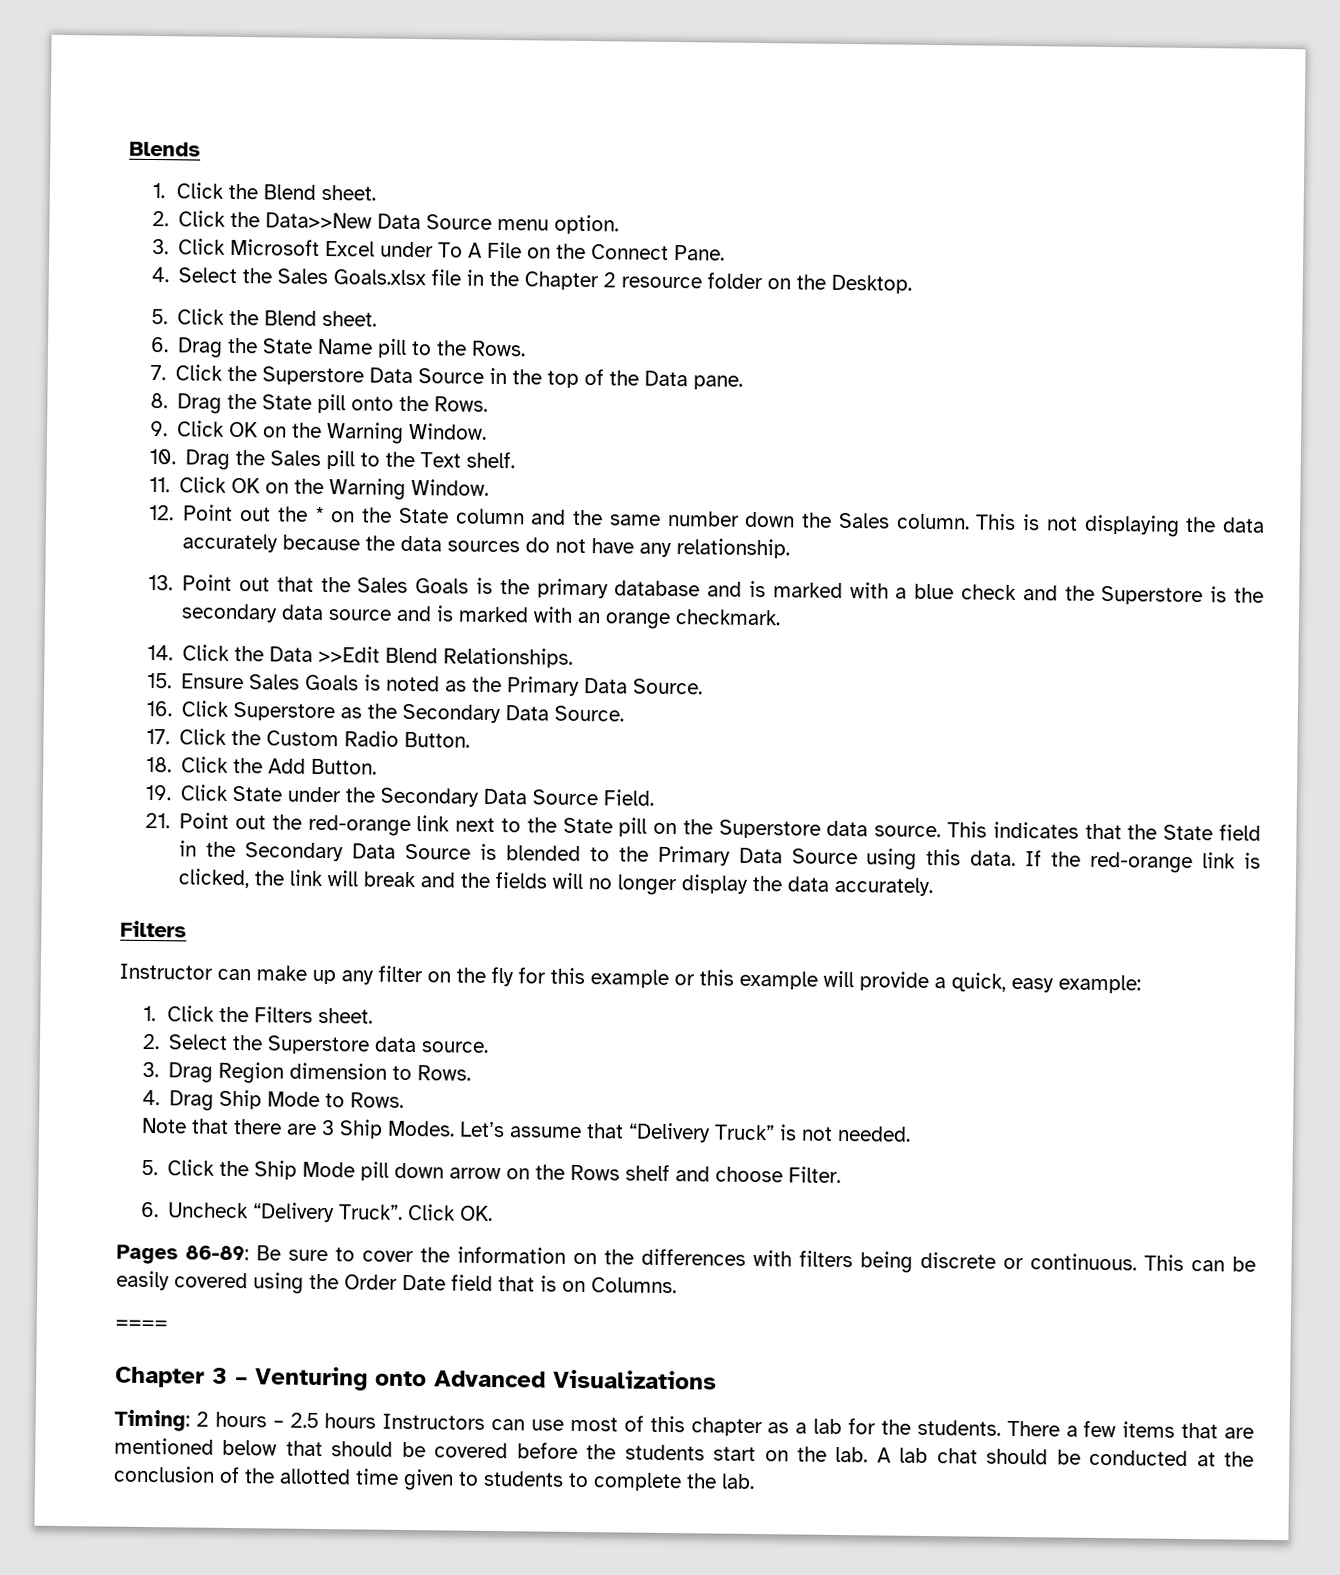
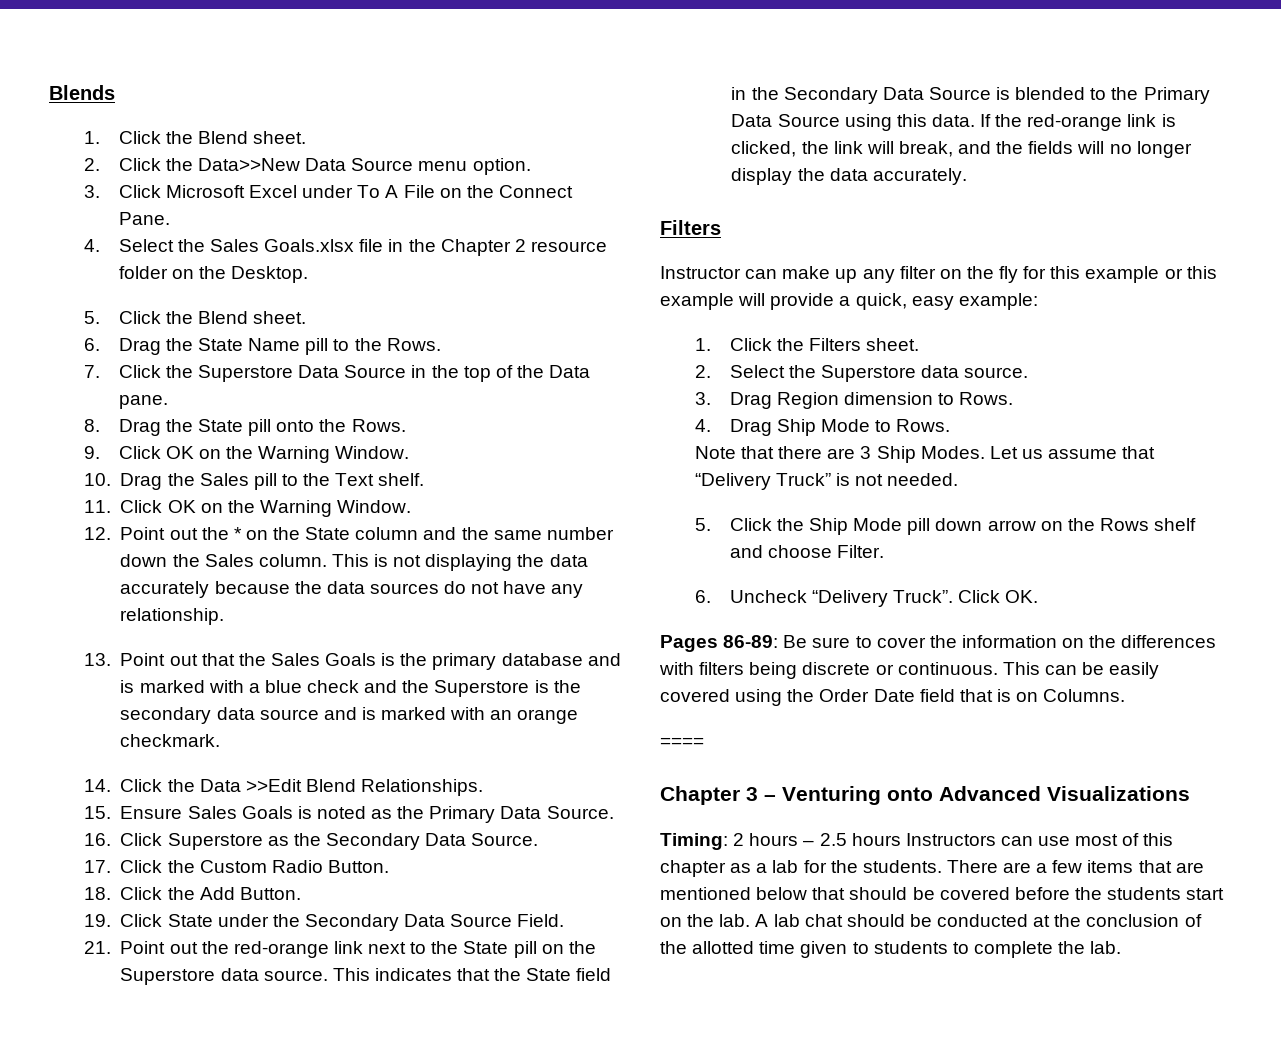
[363,871,418,888] break -> [898,141,953,157] break,
[459,1121,506,1138] Let’s -> [989,446,1043,459] Let us
(1060, 1428) none -> [1003,862,1032,873] are

